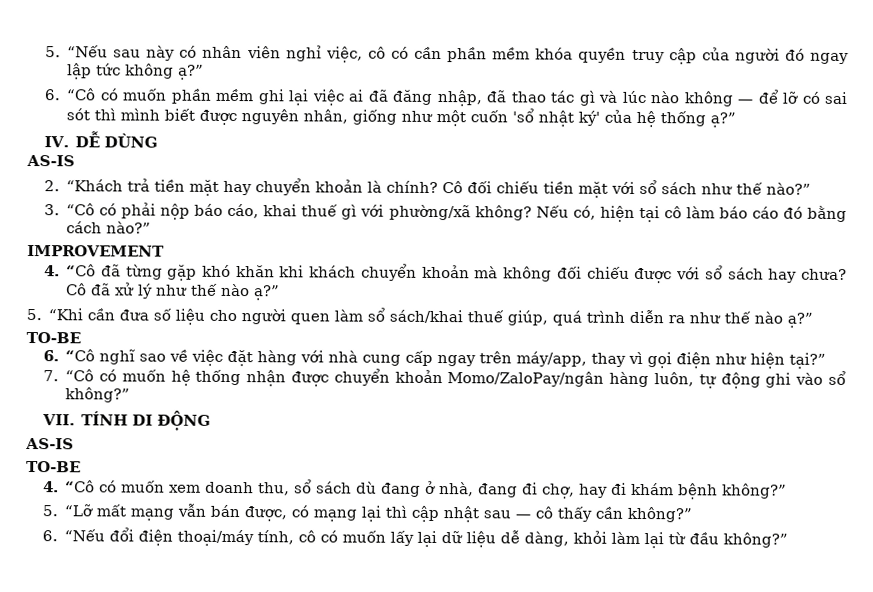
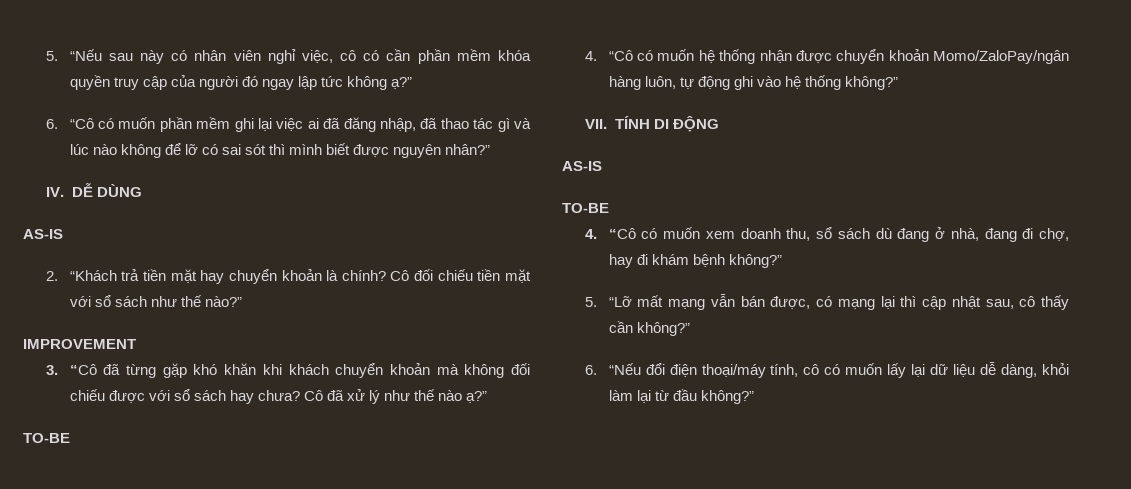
[737,99,754,104] — -> (161, 151) none
[303,108,737,128] nhân, giống như một cuốn 'sổ nhật ký' của hệ thống ạ?” -> [445,144,491,155] nhân?”
[43,202,847,223] [66,221,152,234] // 3. “Cô có phải nộp báo cáo, khai thuế gì với phường/xã không? Nếu có, hiện tại cô làm báo cáo đó bằng cách nào?” -> (242, 301) none
[43,265,60,277] 4. -> [46,365,59,375] 3.
[26,307,814,328] [26,331,81,344] [42,349,827,369] [42,370,59,382] 5. “Khi cần đưa số liệu cho người quen làm sổ sách/khai thuế giúp, quá trình diễn ra như thế nào ạ?” // TO-BE // 6. “Cô nghĩ sao về việc đặt hàng với nhà cung cấp ngay trên máy/app, thay vì gọi điện như hiện tại?” // 7. -> [23,433,70,443] [585,51,598,61] TO-BE // 4.
[828,370,847,386] sổ -> [784,75,842,90] hệ thống
[483,510,532,519] sau — -> [985,299,1014,309] sau,

